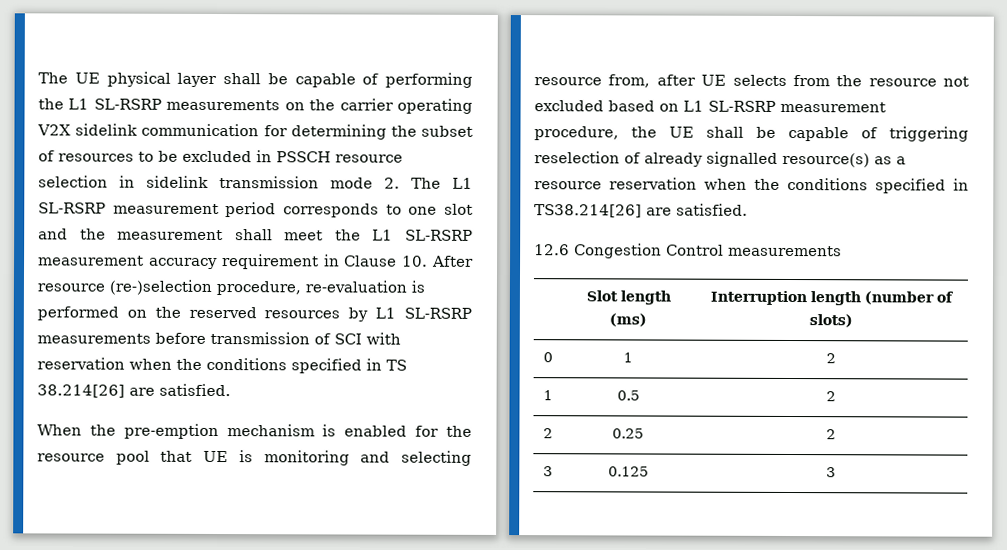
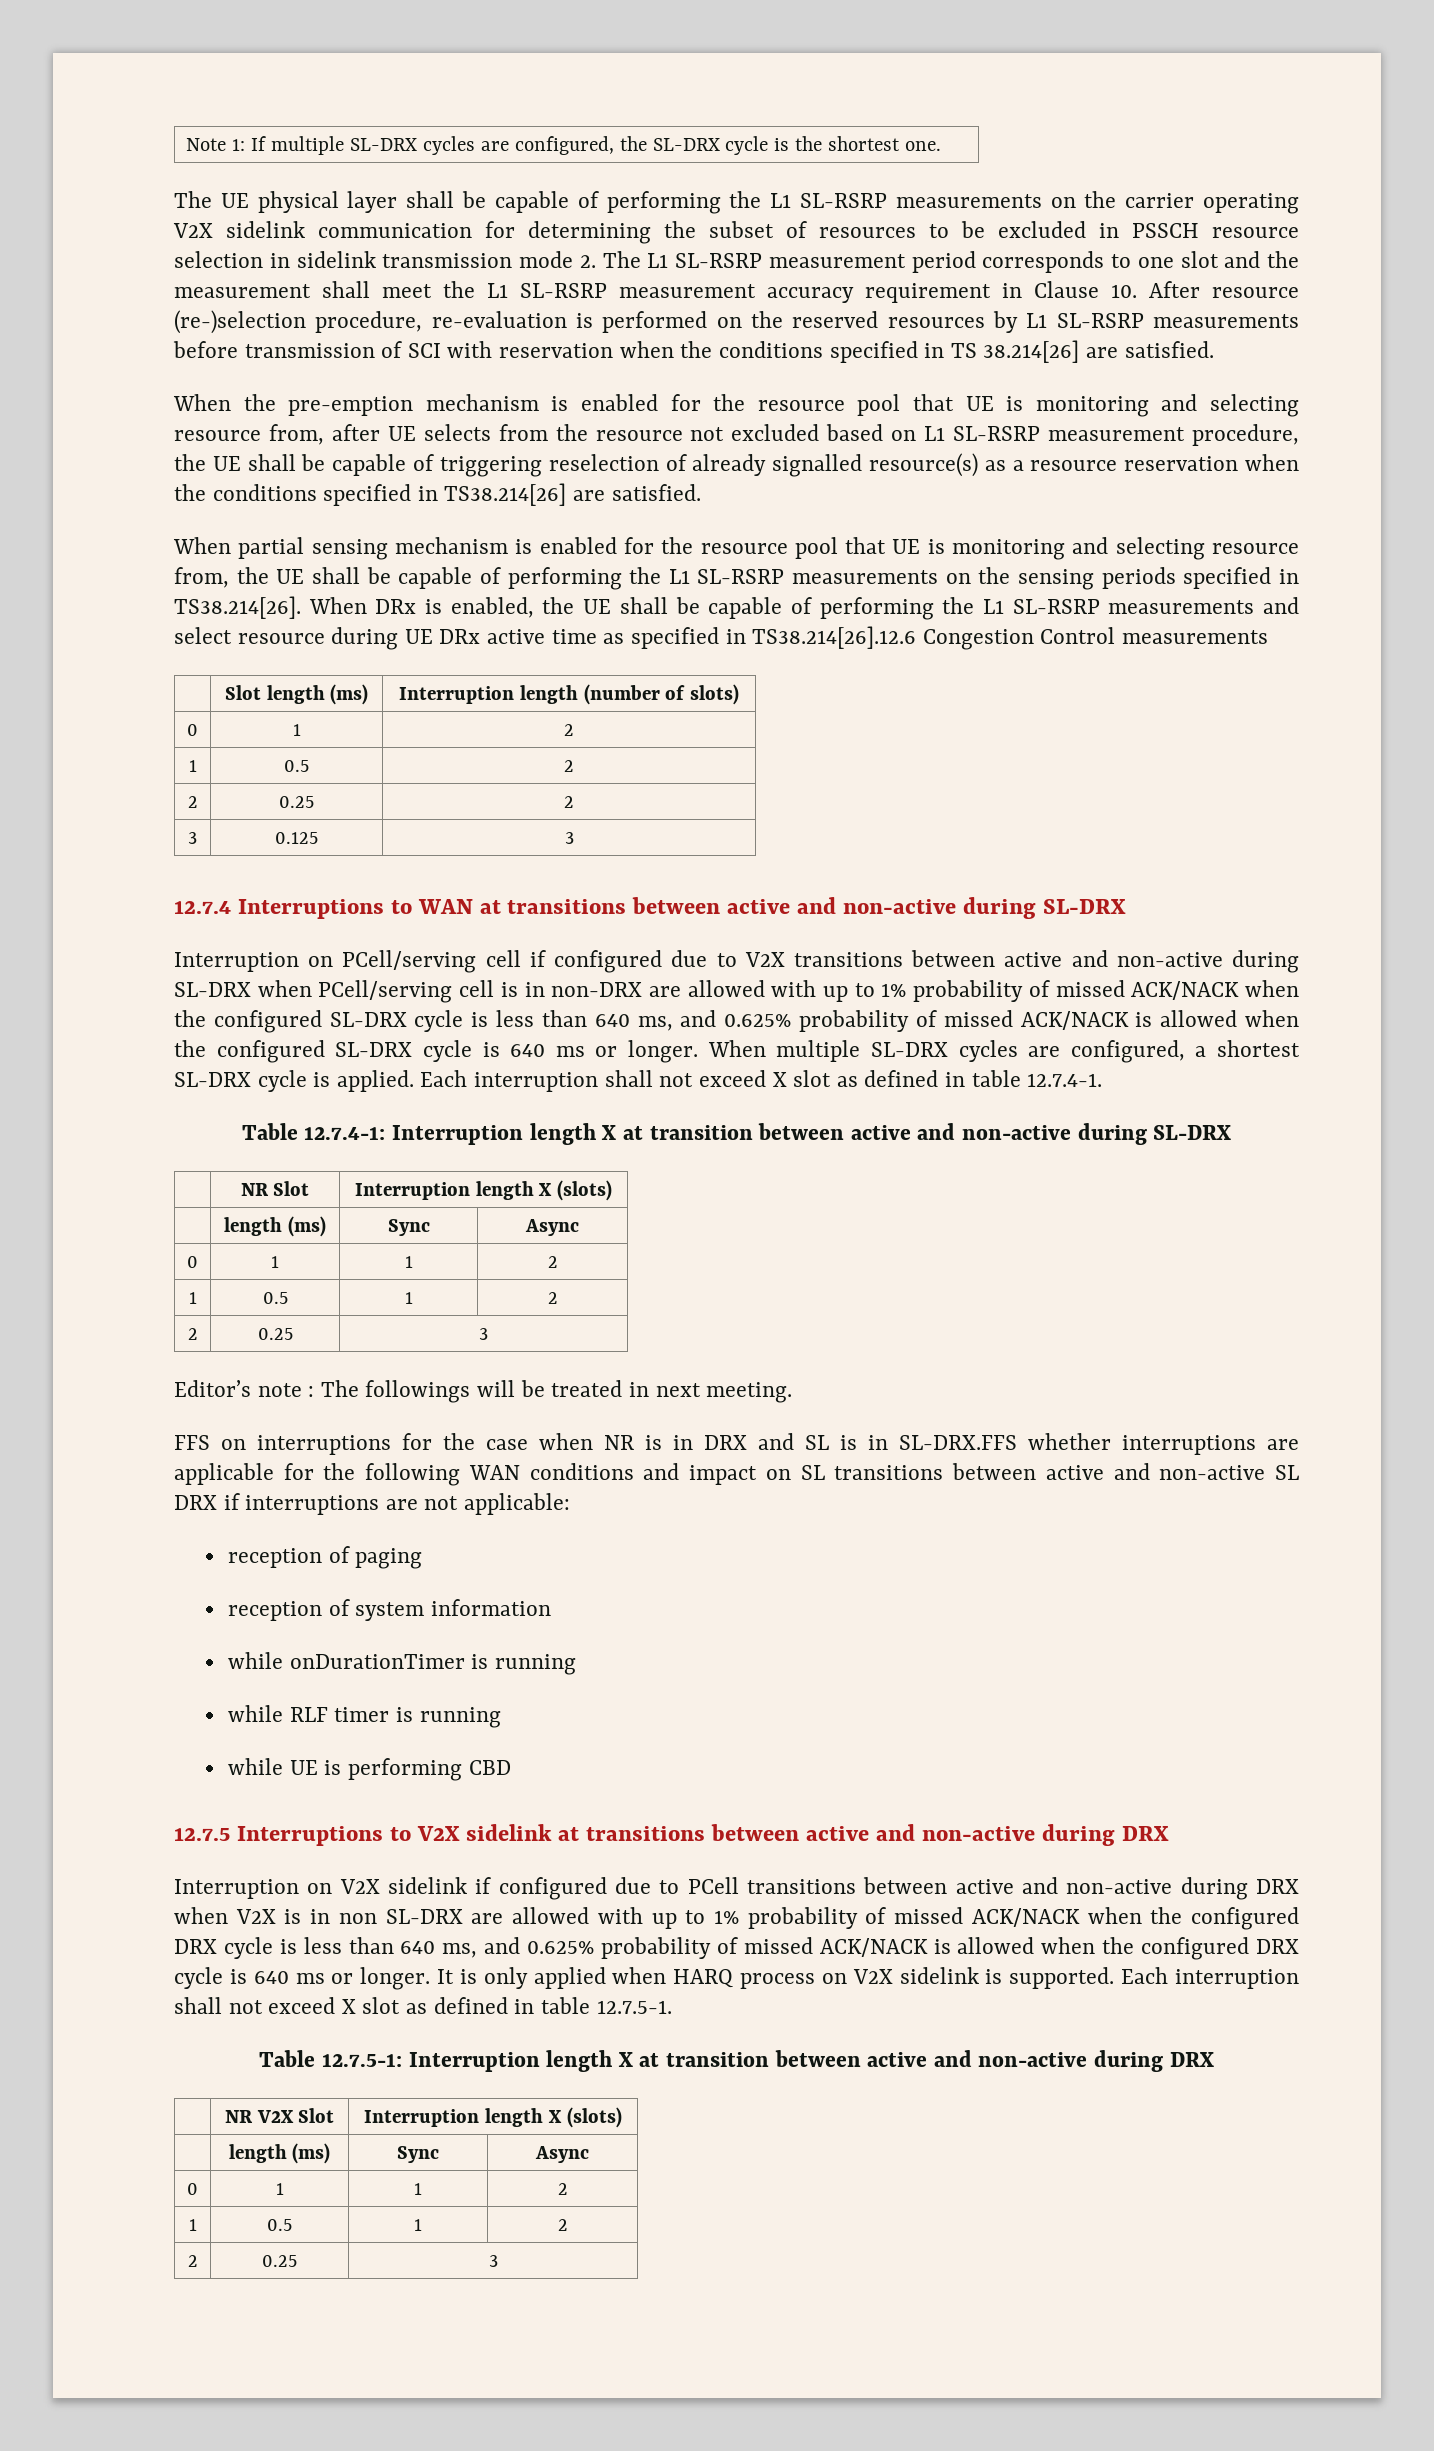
(38, 78) none -> [186,136,942,155] Note 1: If multiple SL-DRX cycles are configured, the SL-DRX cycle is the shortest one. //
[534,244,570,256] 12.6 -> [173,537,1299,560] [174,567,1299,590] [174,596,1299,620] [174,626,917,650] When partial sensing mechanism is enabled for the resource pool that UE is monitoring and selecting resource from, the UE shall be capable of performing the L1 SL-RSRP measurements on the sensing periods specified in TS38.214[26]. When DRx is enabled, the UE shall be capable of performing the L1 SL-RSRP measurements and select resource during UE DRx active time as specified in TS38.214[26].12.6
(836, 472) none -> [174,897,1126,919] [174,950,1300,973] [174,980,1300,1003] [174,1010,1300,1033] [174,1040,1300,1063] [174,1070,1103,1092] [241,1123,1232,1145] [240,1181,310,1196] [354,1180,613,1201] [224,1216,326,1237] [387,1219,430,1236] [525,1219,579,1236] [187,1256,198,1268] [271,1256,279,1268] [404,1256,413,1268] [547,1256,558,1268] [188,1292,197,1304] [262,1292,288,1304] [404,1292,413,1304] [547,1292,558,1304] [187,1328,198,1340] [257,1328,293,1340] [478,1328,488,1340] [174,1380,793,1403] [174,1433,1299,1455] [174,1463,1300,1486] [174,1493,571,1515] [228,1546,423,1569] [228,1599,552,1621] [228,1652,577,1675] [228,1705,501,1728] [228,1758,511,1781] [174,1824,1169,1846] [174,1877,1300,1900] [174,1907,1299,1930] [174,1937,1300,1960] [174,1967,1300,1990] [174,1997,672,2014] [259,2050,1214,2072] [224,2108,335,2123] [364,2107,622,2128] [228,2143,331,2164] [397,2146,439,2163] [535,2146,589,2163] [187,2183,198,2195] [275,2183,284,2195] [414,2183,422,2195] [557,2183,568,2195] [188,2219,197,2231] [267,2219,292,2231] [414,2219,422,2231] [557,2219,568,2231] [187,2255,198,2267] [262,2255,297,2267] [488,2255,498,2267] // 12.7.4 Interruptions to WAN at transitions between active and non-active during SL-DRX // Interruption on PCell/serving cell if configured due to V2X transitions between active and non-active during SL-DRX when PCell/serving cell is in non-DRX are allowed with up to 1% probability of missed ACK/NACK when the configured SL-DRX cycle is less than 640 ms, and 0.625% probability of missed ACK/NACK is allowed when the configured SL-DRX cycle is 640 ms or longer. When multiple SL-DRX cycles are configured, a shortest SL-DRX cycle is applied. Each interruption shall not exceed X slot as defined in table 12.7.4-1. // Table 12.7.4-1: Interruption length X at transition between active and non-active during SL-DRX // | NR Slot | Interruption length X (slots) // | length (ms) | Sync | Async // 0 | 1 | 1 | 2 // 1 | 0.5 | 1 | 2 // 2 | 0.25 | 3 // Editor’s note : The followings will be treated in next meeting. // FFS on interruptions for the case when NR is in DRX and SL is in SL-DRX.FFS whether interruptions are applicable for the following WAN conditions and impact on SL transitions between active and non-active SL DRX if interruptions are not applicable: // reception of paging // reception of system information // while onDurationTimer is running // while RLF timer is running // while UE is performing CBD // 12.7.5 Interruptions to V2X sidelink at transitions between active and non-active during DRX // Interruption on V2X sidelink if configured due to PCell transitions between active and non-active during DRX when V2X is in non SL-DRX are allowed with up to 1% probability of missed ACK/NACK when the configured DRX cycle is less than 640 ms, and 0.625% probability of missed ACK/NACK is allowed when the configured DRX cycle is 640 ms or longer. It is only applied when HARQ process on V2X sidelink is supported. Each interruption shall not exceed X slot as defined in table 12.7.5-1. // Table 12.7.5-1: Interruption length X at transition between active and non-active during DRX // | NR V2X Slot | Interruption length X (slots) // | length (ms) | Sync | Async // 0 | 1 | 1 | 2 // 1 | 0.5 | 1 | 2 // 2 | 0.25 | 3

